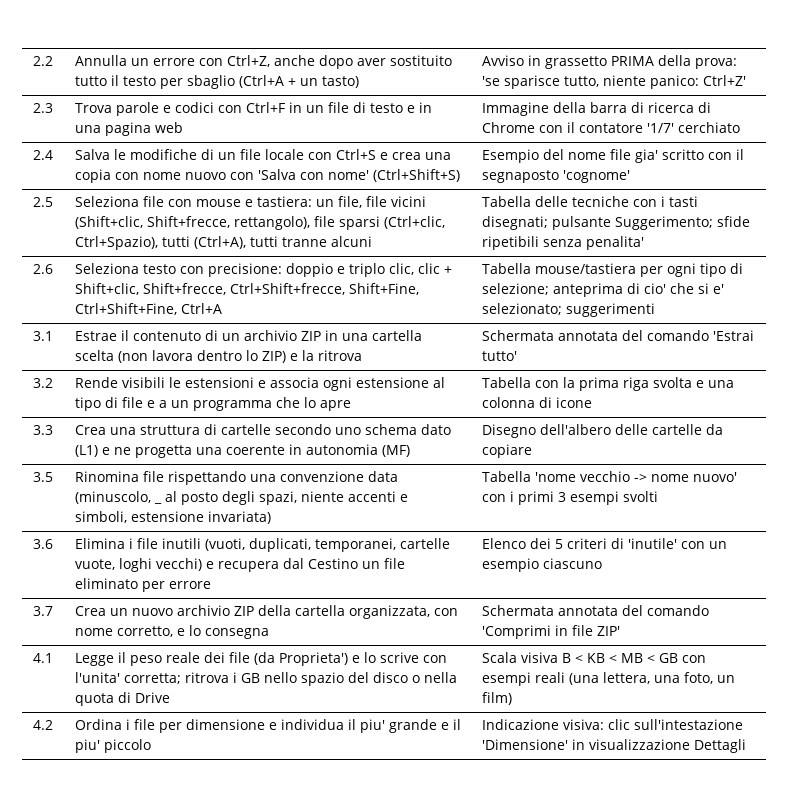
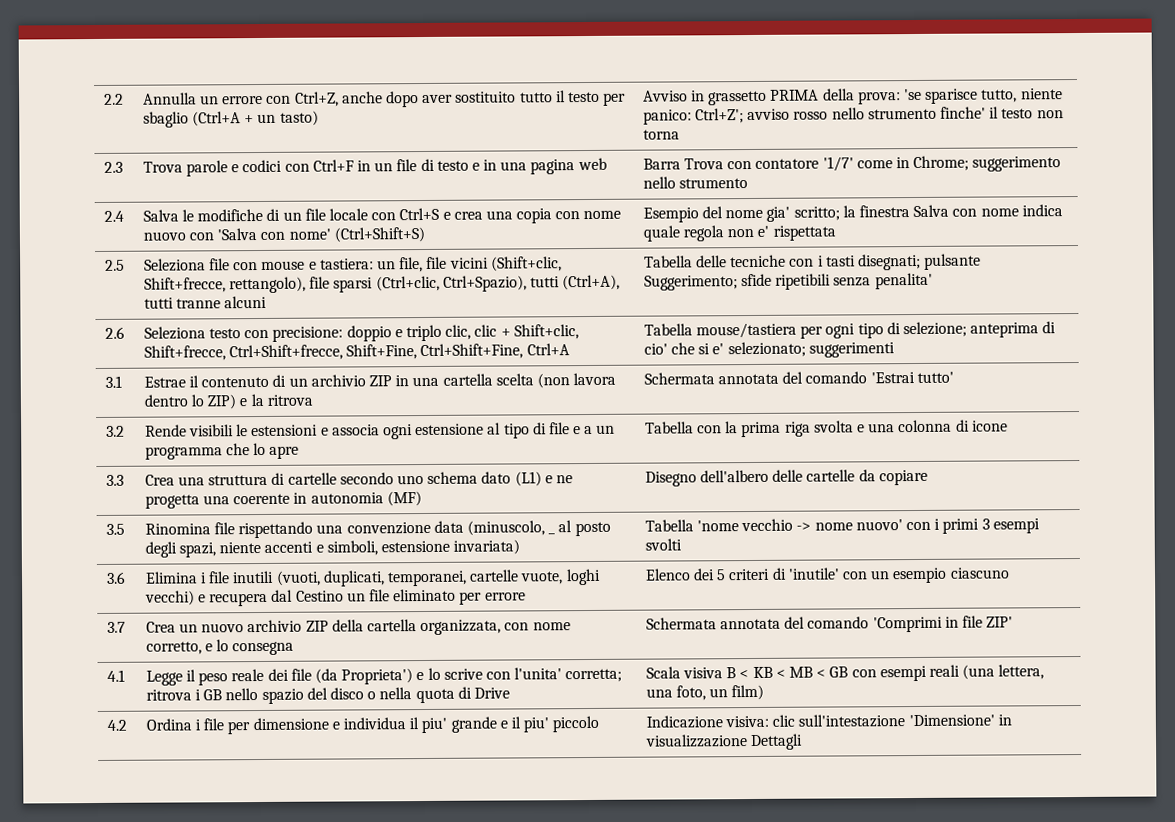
[702,75,746,86] Ctrl+Z' -> [695,106,1064,124] [642,129,680,140] Ctrl+Z'; avviso rosso nello strumento finche' il testo non torna
[481,102,711,116] [481,122,740,133] Immagine della barra di ricerca di Chrome con il contatore '1/7' cerchiato -> [642,155,1062,172] [642,176,749,189] Barra Trova con contatore '1/7' come in Chrome; suggerimento nello strumento
[609,149,744,163] [481,170,630,183] file gia' scritto con il segnaposto 'cognome' -> [766,204,1063,222] [642,225,836,242] gia' scritto; la finestra Salva con nome indica quale regola non e' rispettata

